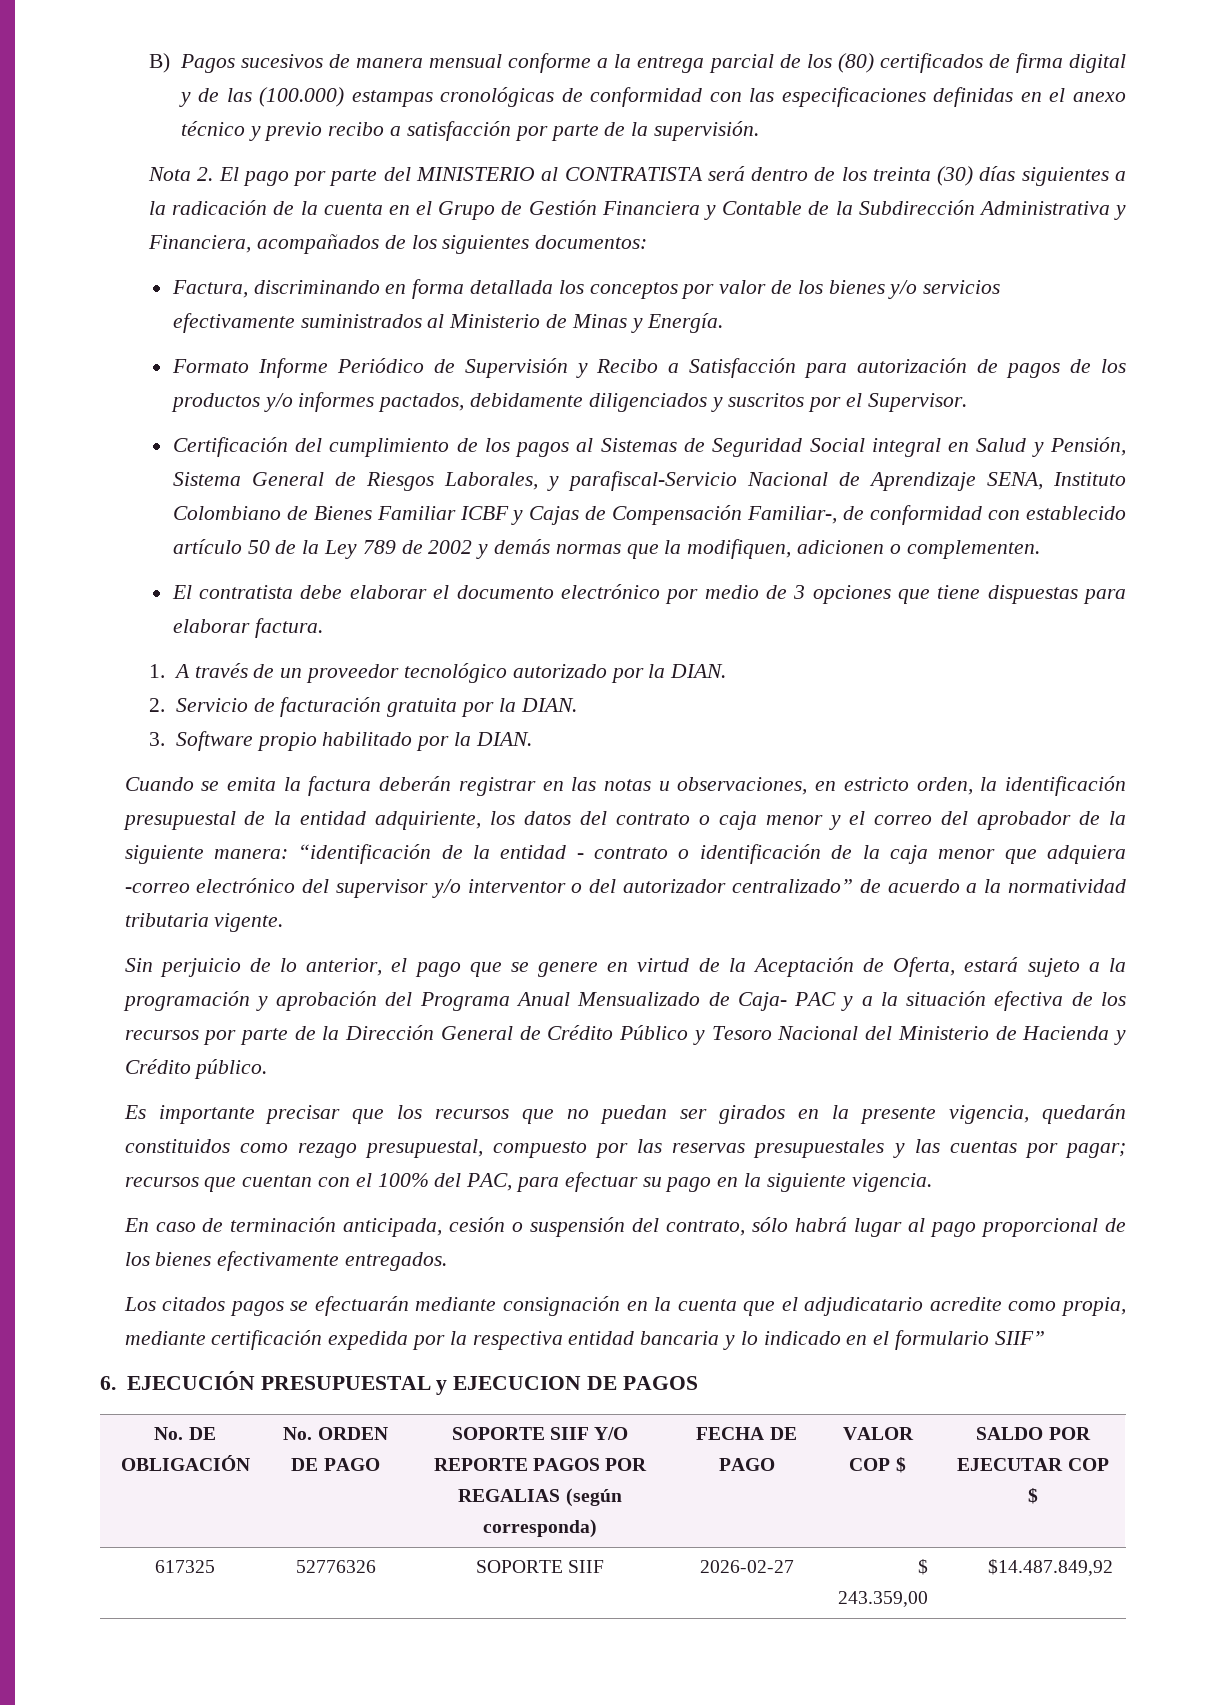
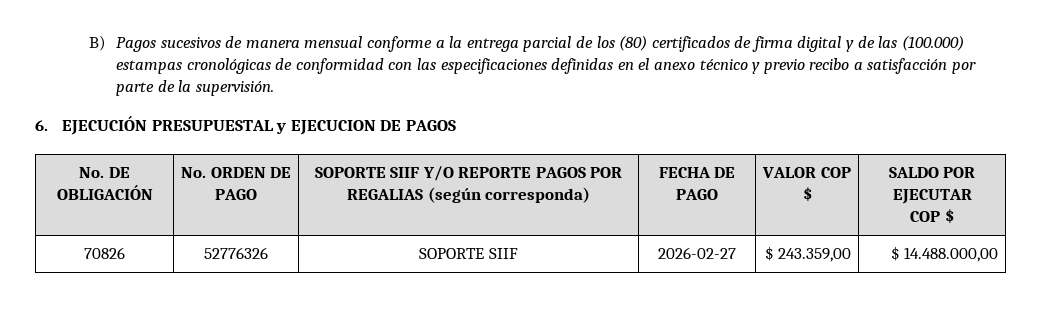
[148,166,1126,186] [149,200,1127,220] [148,234,648,254] [171,279,1001,299] [172,313,724,333] [171,358,1126,378] [170,392,967,412] [172,437,1126,457] [172,471,1126,491] [172,505,1126,525] [172,539,1040,559] [171,584,1127,604] [172,618,323,638] [149,663,727,683] [149,697,577,717] [149,731,532,751] [124,776,1127,796] [122,811,1126,830] [124,844,1126,864] [124,878,1126,898] [124,913,284,932] [124,957,1126,977] [122,991,1127,1011] [124,1025,1126,1045] [124,1059,268,1079] [123,1104,1126,1124] [124,1139,1127,1158] [124,1172,932,1192] [123,1217,1127,1237] [124,1251,447,1271] [123,1296,1126,1316] [124,1330,1045,1350] // Nota 2. El pago por parte del MINISTERIO al CONTRATISTA será dentro de los treinta (30) días siguientes a la radicación de la cuenta en el Grupo de Gestión Financiera y Contable de la Subdirección Administrativa y Financiera, acompañados de los siguientes documentos: // Factura, discriminando en forma detallada los conceptos por valor de los bienes y/o servicios efectivamente suministrados al Ministerio de Minas y Energía. // Formato Informe Periódico de Supervisión y Recibo a Satisfacción para autorización de pagos de los productos y/o informes pactados, debidamente diligenciados y suscritos por el Supervisor. // Certificación del cumplimiento de los pagos al Sistemas de Seguridad Social integral en Salud y Pensión, Sistema General de Riesgos Laborales, y parafiscal-Servicio Nacional de Aprendizaje SENA, Instituto Colombiano de Bienes Familiar ICBF y Cajas de Compensación Familiar-, de conformidad con establecido artículo 50 de la Ley 789 de 2002 y demás normas que la modifiquen, adicionen o complementen. // El contratista debe elaborar el documento electrónico por medio de 3 opciones que tiene dispuestas para elaborar factura. // 1. A través de un proveedor tecnológico autorizado por la DIAN. // 2. Servicio de facturación gratuita por la DIAN. // 3. Software propio habilitado por la DIAN. // Cuando se emita la factura deberán registrar en las notas u observaciones, en estricto orden, la identificación presupuestal de la entidad adquiriente, los datos del contrato o caja menor y el correo del aprobador de la siguiente manera: “identificación de la entidad - contrato o identificación de la caja menor que adquiera -correo electrónico del supervisor y/o interventor o del autorizador centralizado” de acuerdo a la normatividad tributaria vigente. // Sin perjuicio de lo anterior, el pago que se genere en virtud de la Aceptación de Oferta, estará sujeto a la programación y aprobación del Programa Anual Mensualizado de Caja- PAC y a la situación efectiva de los recursos por parte de la Dirección General de Crédito Público y Tesoro Nacional del Ministerio de Hacienda y Crédito público. // Es importante precisar que los recursos que no puedan ser girados en la presente vigencia, quedarán constituidos como rezago presupuestal, compuesto por las reservas presupuestales y las cuentas por pagar; recursos que cuentan con el 100% del PAC, para efectuar su pago en la siguiente vigencia. // En caso de terminación anticipada, cesión o suspensión del contrato, sólo habrá lugar al pago proporcional de los bienes efectivamente entregados. // Los citados pagos se efectuarán mediante consignación en la cuenta que el adjudicatario acredite como propia, mediante certificación expedida por la respectiva entidad bancaria y lo indicado en el formulario SIIF” -> (274, 88) none
(1064, 1464) none -> (972, 196) //
[155,1560,215,1573] 617325 -> [84,247,125,259] 70826
[987,1559,1113,1576] $14.487.849,92 -> [890,246,999,262] $ 14.488.000,00

